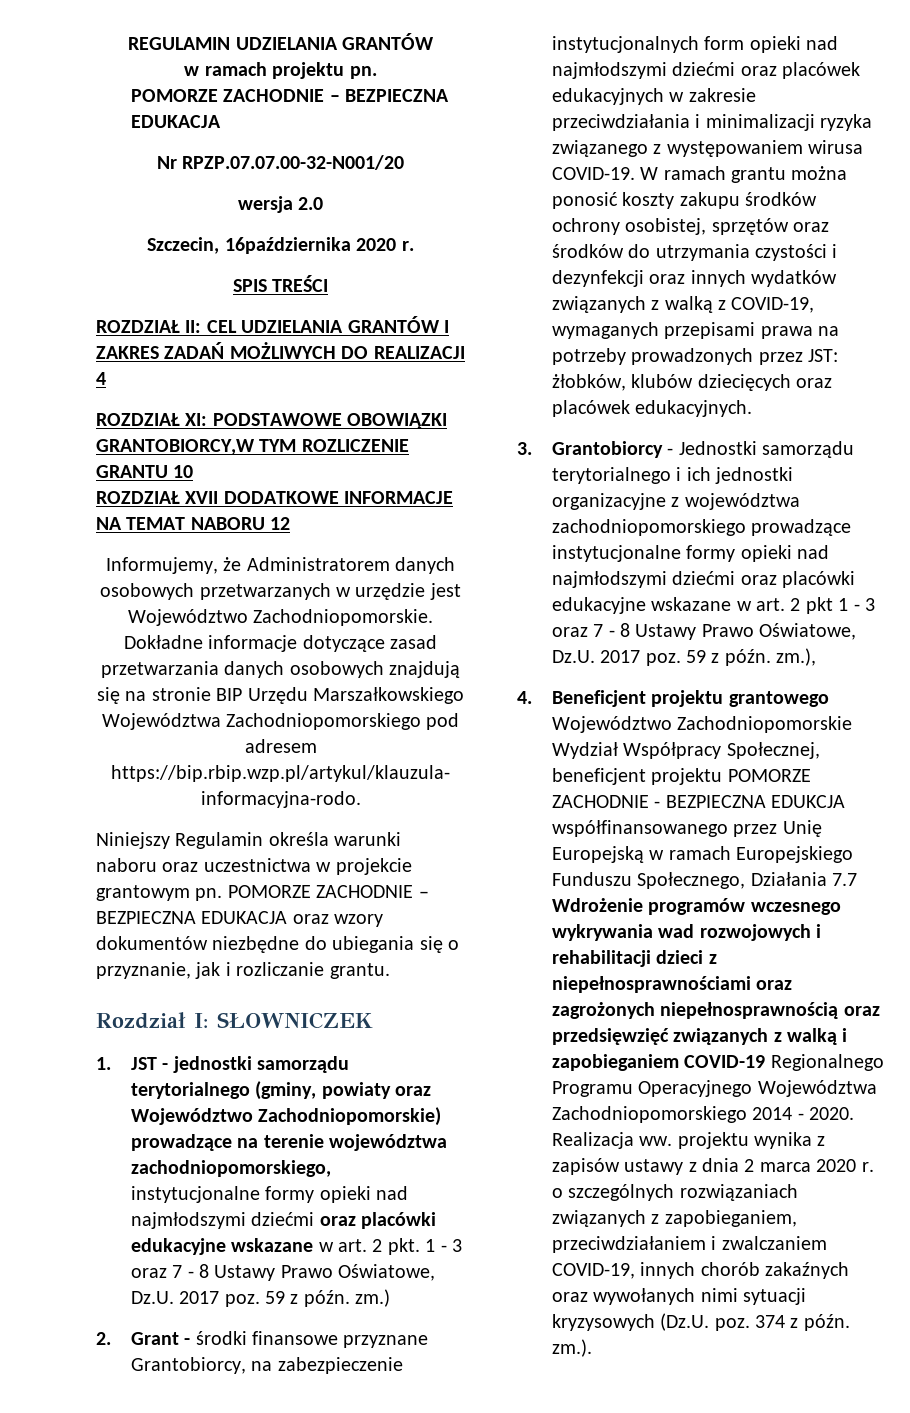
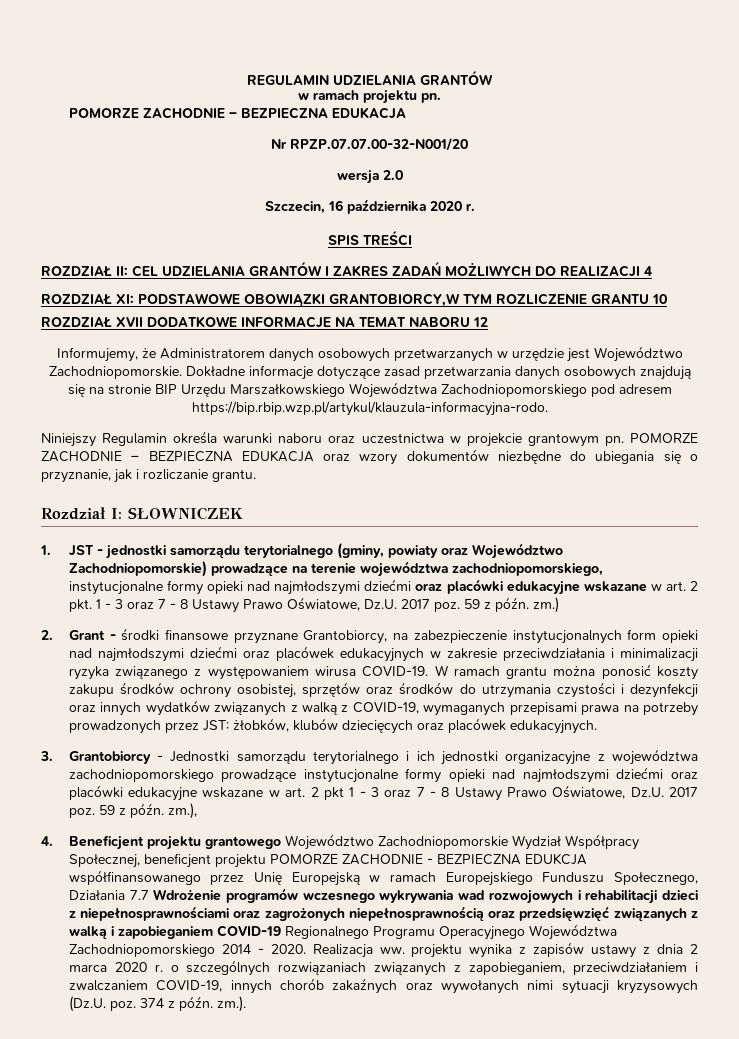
[224,237,351,254] 16października -> [327,199,426,214] 16 października

